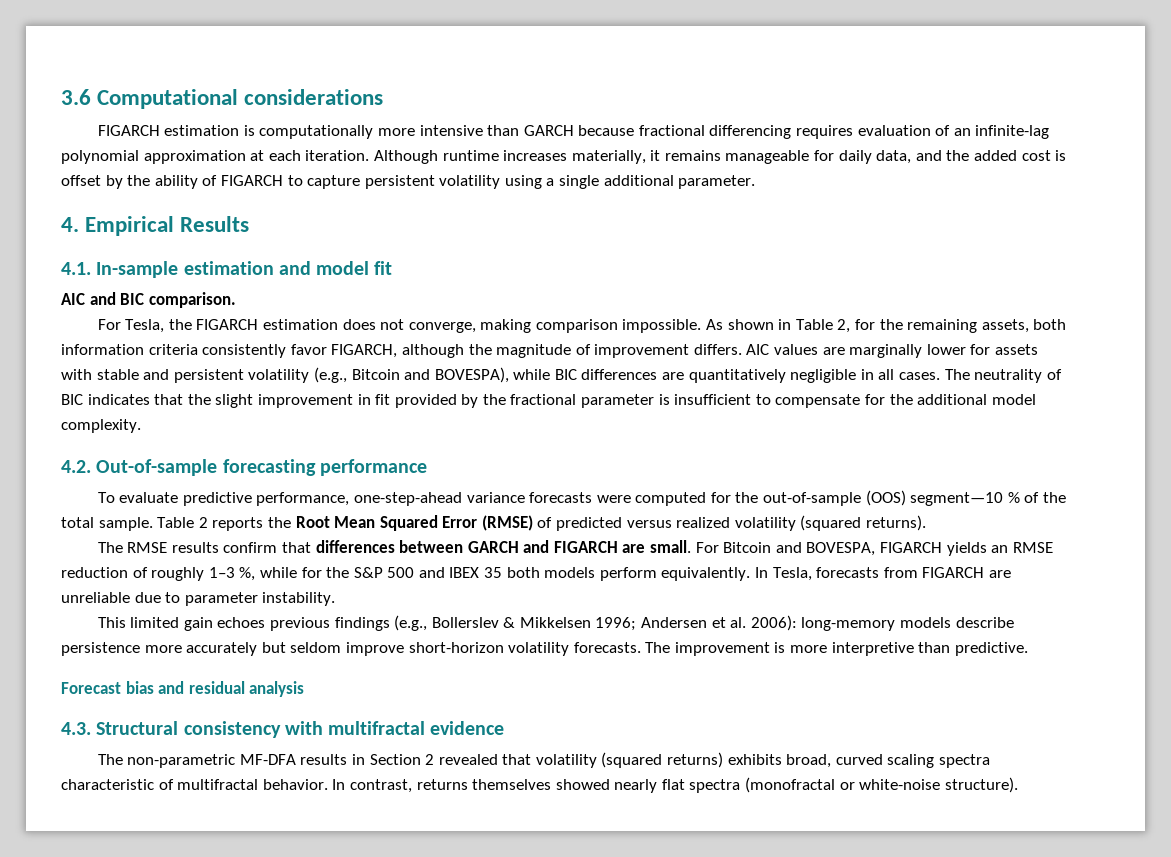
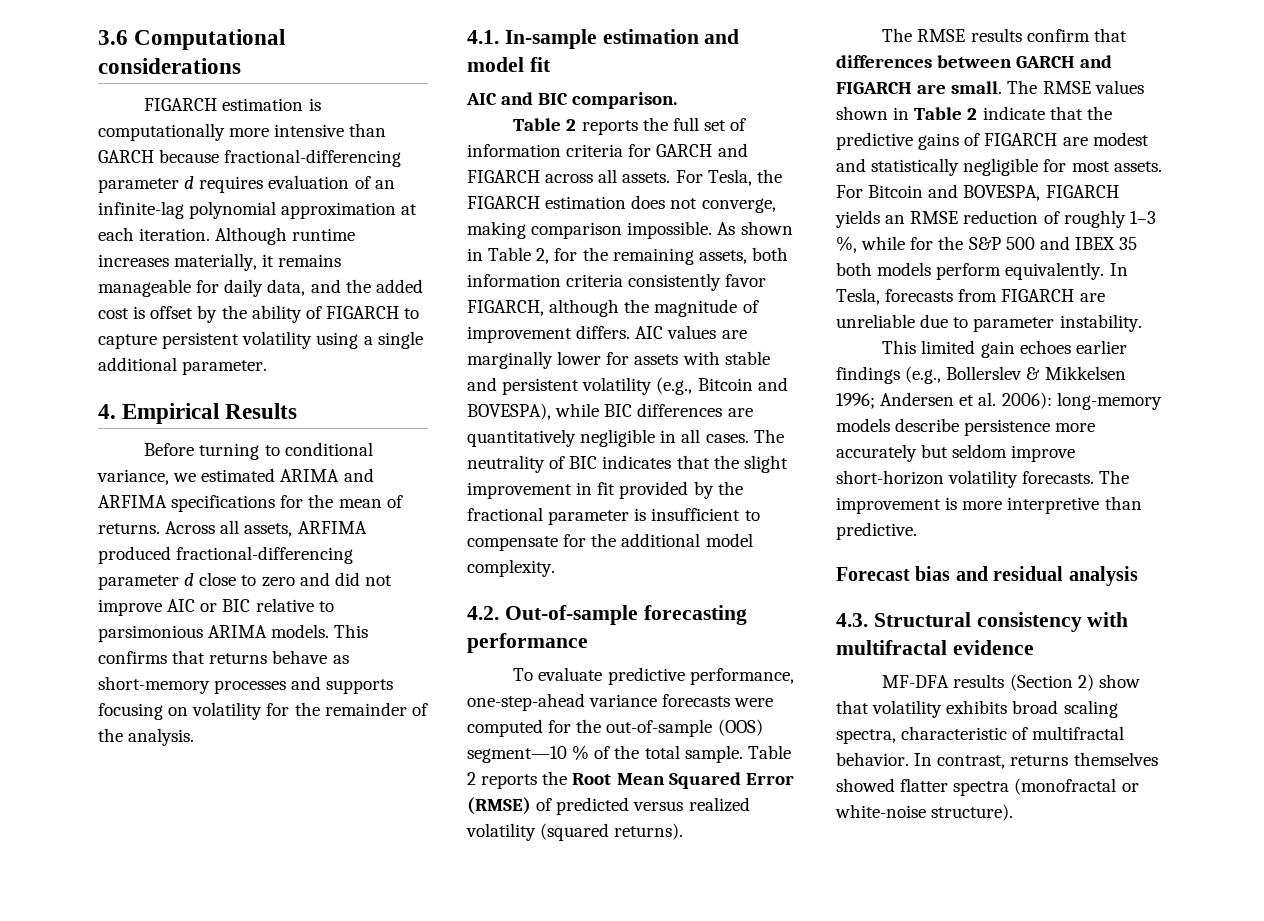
[638,125,792,139] fractional differencing -> [224,149,402,167] [98,176,195,193] fractional-differencing parameter d
(250, 224) none -> [144,442,373,460] [97,468,374,485] [98,494,403,512] [98,520,367,537] [98,546,354,564] [98,572,392,590] [98,598,334,616] [98,624,369,642] [98,650,349,664] [98,676,394,694] [98,702,428,720] [98,728,195,746] // Before turning to conditional variance, we estimated ARIMA and ARFIMA specifications for the mean of returns. Across all assets, ARFIMA produced fractional-differencing parameter d close to zero and did not improve AIC or BIC relative to parsimonious ARIMA models. This confirms that returns behave as short-memory processes and supports focusing on volatility for the remainder of the analysis.
(236, 300) none -> [513,117,747,135] [467,143,748,157] [467,169,671,183] Table 2 reports the full set of information criteria for GARCH and FIGARCH across all assets.
(692, 546) none -> [1007,80,1144,94] [836,106,1112,120] [836,132,1149,150] [836,158,1162,176] The RMSE values shown in Table 2 indicate that the predictive gains of FIGARCH are modest and statistically negligible for most assets.
[269,617,330,631] previous -> [1075,340,1127,354] earlier
[97,752,991,768] The non-parametric MF-DFA results in Section 2 revealed that volatility (squared returns) exhibits broad, curved scaling spectra -> [882,674,1140,691] [836,700,1118,718] [836,729,896,744] MF-DFA results (Section 2) show that volatility exhibits broad scaling spectra,
[614,779,685,793] nearly flat -> [900,778,949,792] flatter

